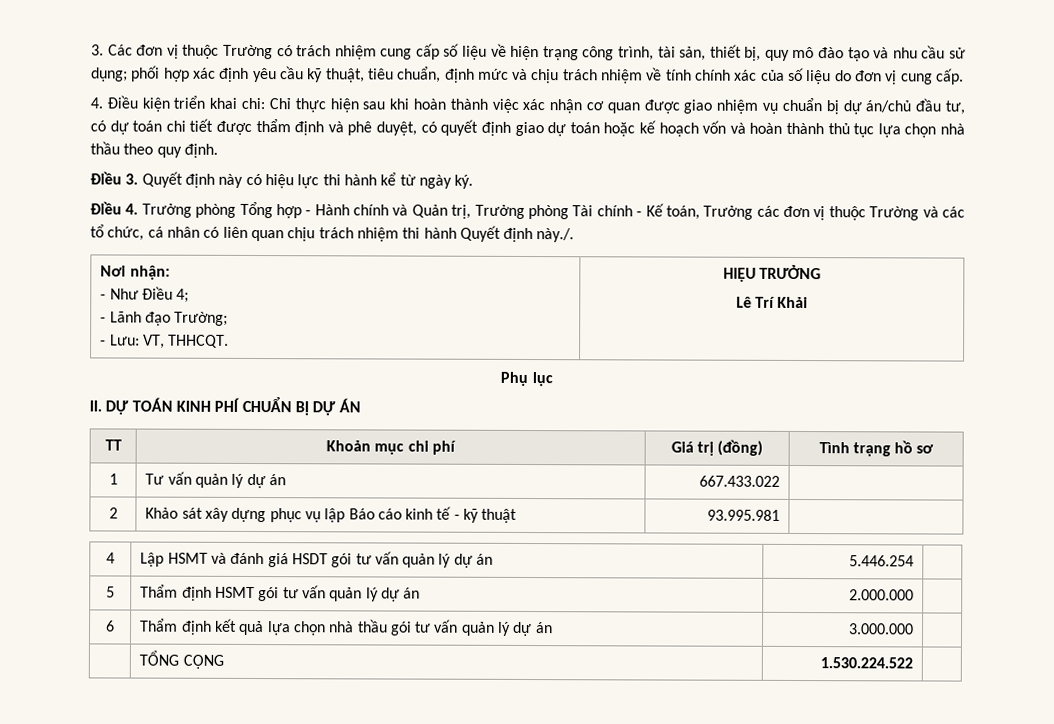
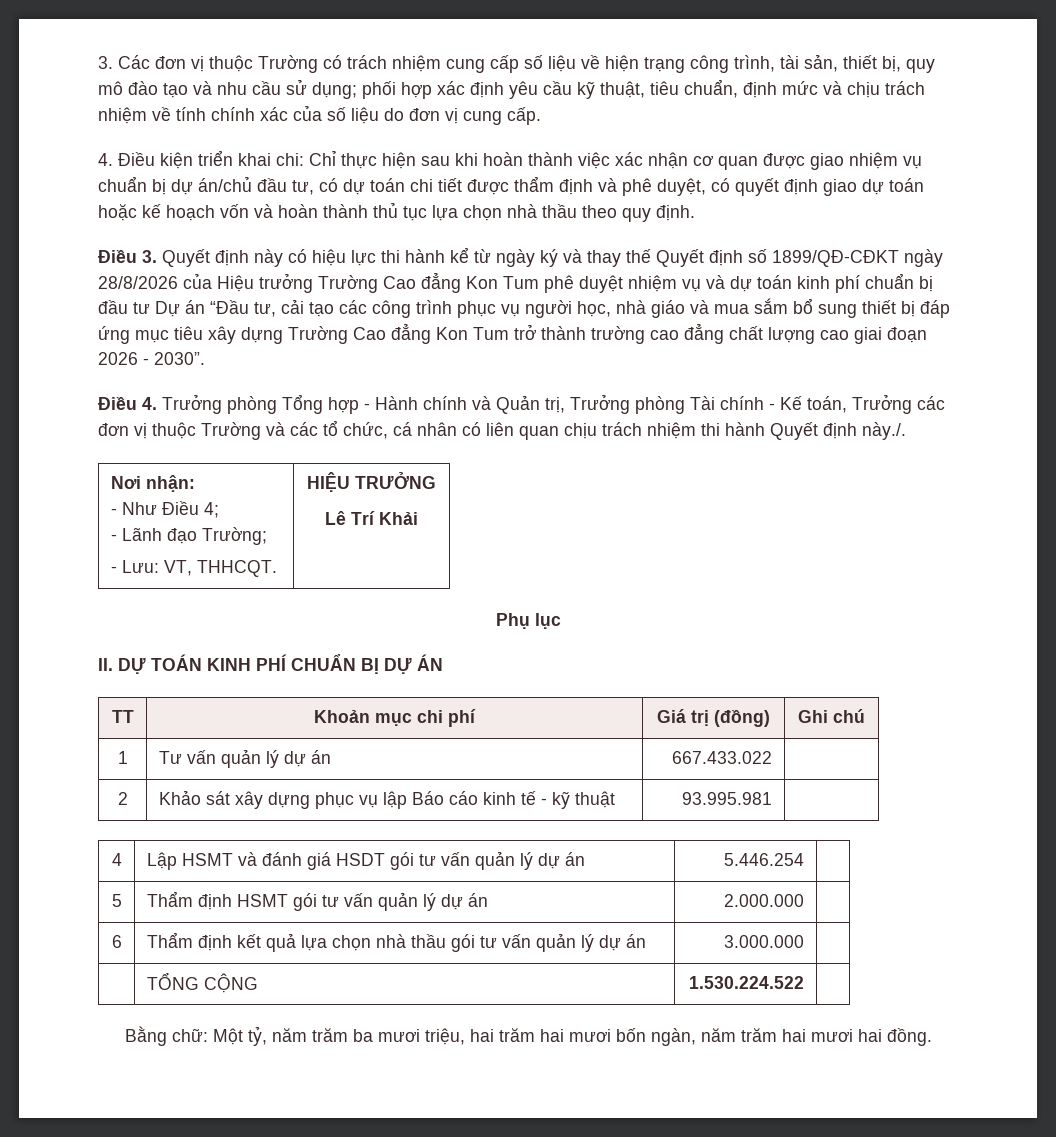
[454,174,474,189] ký. -> [540,249,943,267] [98,272,933,293] [98,298,950,318] [98,323,927,344] [98,352,205,365] ký và thay thế Quyết định số 1899/QĐ-CĐKT ngày 28/8/2026 của Hiệu trưởng Trường Cao đẳng Kon Tum phê duyệt nhiệm vụ và dự toán kinh phí chuẩn bị đầu tư Dự án “Đầu tư, cải tạo các công trình phục vụ người học, nhà giáo và mua sắm bổ sung thiết bị đáp ứng mục tiêu xây dựng Trường Cao đẳng Kon Tum trở thành trường cao đẳng chất lượng cao giai đoạn 2026 - 2030”.
[818,440,935,457] Tình trạng hồ sơ -> [798,709,865,723] Ghi chú
(913, 663) none -> [125,1026,932,1046] // Bằng chữ: Một tỷ, năm trăm ba mươi triệu, hai trăm hai mươi bốn ngàn, năm trăm hai mươi hai đồng.

